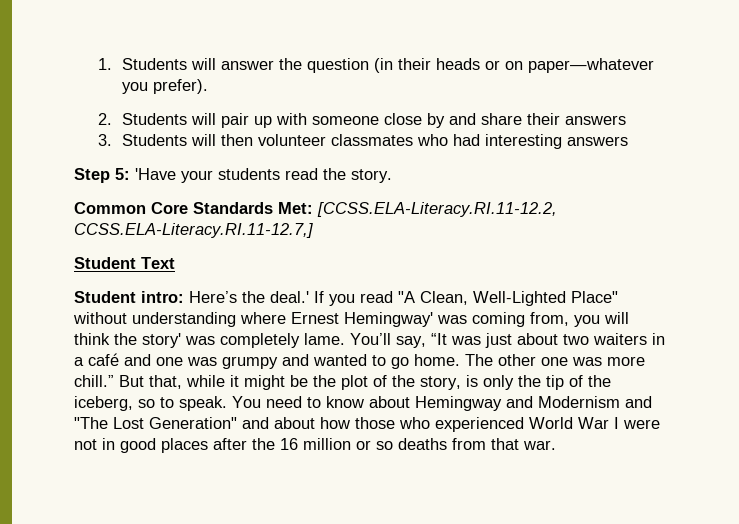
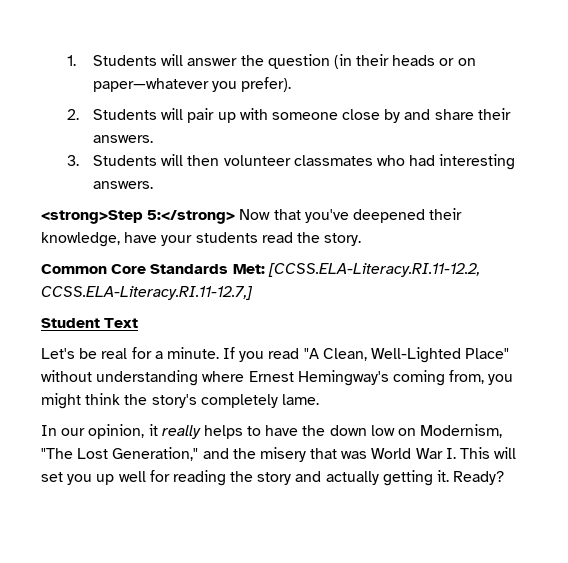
[564,115,626,125] answers -> [92,135,153,143] answers.
[566,136,628,146] [74,168,176,183] answers // Step 5: 'Have -> [92,181,153,189] [41,208,463,224] [41,232,158,247] answers. // <strong>Step 5:</strong> Now that you've deepened their knowledge, have
[74,291,309,303] Student intro: Here’s the deal.' -> [41,347,219,359] Let's be real for a minute.
[344,312,467,327] Hemingway' was -> [297,370,389,386] Hemingway's
[604,312,629,324] will -> [41,393,81,409] might
[142,333,215,348] story' was -> [151,394,197,408] story's
[350,333,665,348] [74,353,645,369] [74,375,611,390] [74,396,652,411] [74,417,660,432] [74,438,556,453] You’ll say, “It was just about two waiters in a café and one was grumpy and wanted to go home. The other one was more chill.” But that, while it might be the plot of the story, is only the tip of the iceberg, so to speak. You need to know about Hemingway and Modernism and "The Lost Generation" and about how those who experienced World War I were not in good places after the 16 million or so deaths from that war. -> [41,424,503,439] [41,447,517,462] [41,470,505,486] // In our opinion, it really helps to have the down low on Modernism, "The Lost Generation," and the misery that was World War I. This will set you up well for reading the story and actually getting it. Ready?

